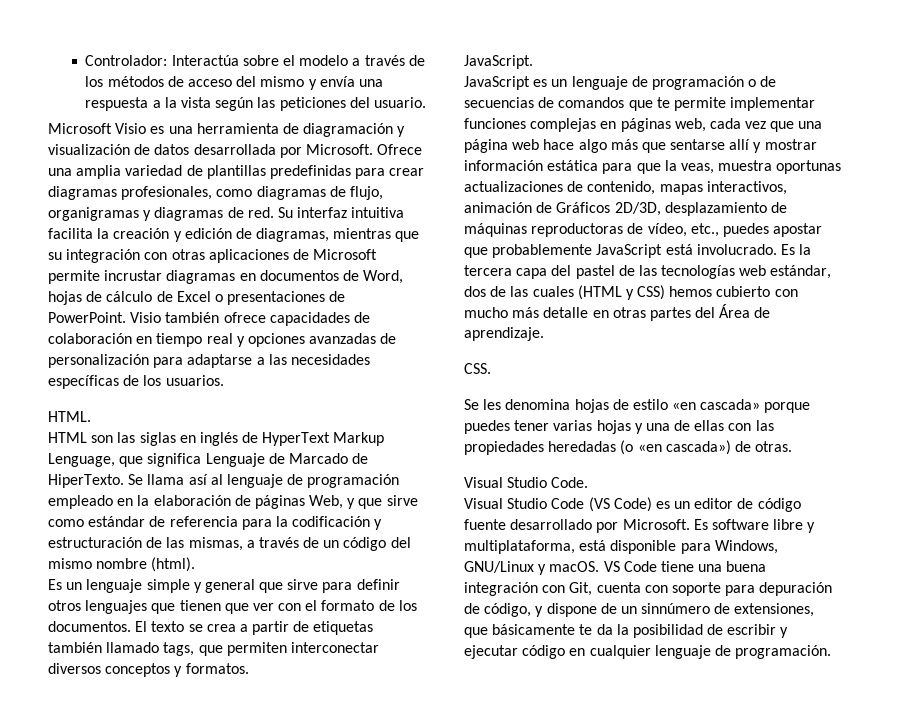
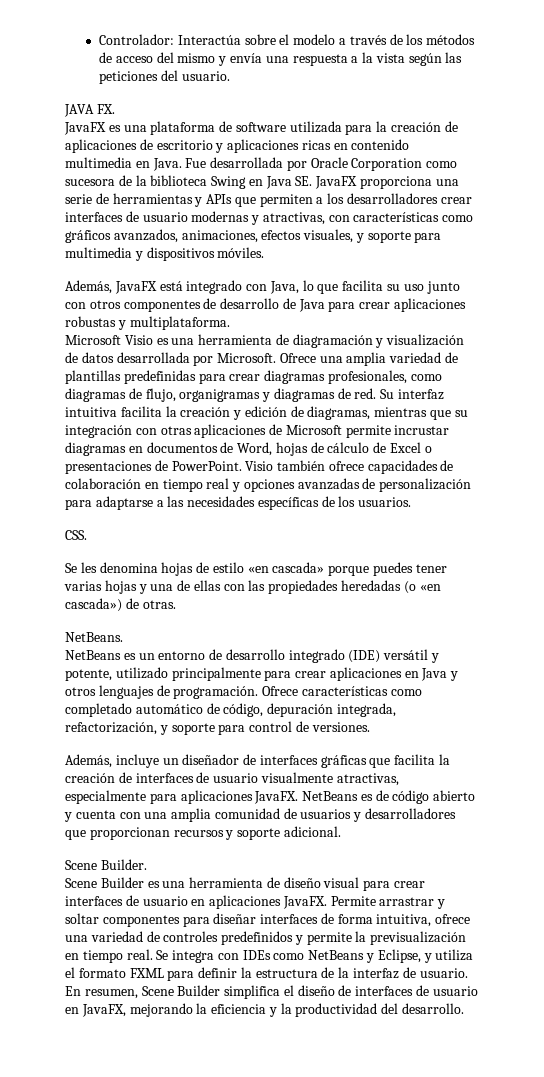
(426, 102) none -> [64,104,115,117] [64,121,458,135] [65,139,410,153] [65,157,458,171] [65,175,459,189] [65,193,472,207] [65,211,474,225] [65,229,442,243] [65,247,265,261] [65,280,460,294] [65,298,467,312] [65,316,230,330] // JAVA FX. // JavaFX es una plataforma de software utilizada para la creación de aplicaciones de escritorio y aplicaciones ricas en contenido multimedia en Java. Fue desarrollada por Oracle Corporation como sucesora de la biblioteca Swing en Java SE. JavaFX proporciona una serie de herramientas y APIs que permiten a los desarrolladores crear interfaces de usuario modernas y atractivas, con características como gráficos avanzados, animaciones, efectos visuales, y soporte para multimedia y dispositivos móviles. // Además, JavaFX está integrado con Java, lo que facilita su uso junto con otros componentes de desarrollo de Java para crear aplicaciones robustas y multiplataforma.
[48,411,91,422] [48,432,385,446] [48,453,369,467] [48,474,400,488] [48,495,418,509] [48,516,383,530] [48,537,411,551] [48,557,196,572] [48,579,400,593] [48,600,417,614] [48,621,374,635] [48,642,379,656] [48,663,249,677] [464,55,533,69] [464,76,777,90] [464,97,816,111] [464,118,823,132] [464,139,817,153] [464,160,842,174] [464,181,787,195] [464,202,787,216] [464,223,823,237] [464,244,812,258] [464,265,832,279] [464,285,798,300] [464,304,771,321] [464,327,544,341] // HTML. // HTML son las siglas en inglés de HyperText Markup Lenguage, que significa Lenguaje de Marcado de HiperTexto. Se llama así al lenguaje de programación empleado en la elaboración de páginas Web, y que sirve como estándar de referencia para la codificación y estructuración de las mismas, a través de un código del mismo nombre (html). // Es un lenguaje simple y general que sirve para definir otros lenguajes que tienen que ver con el formato de los documentos. El texto se crea a partir de etiquetas también llamado tags, que permiten interconectar diversos conceptos y formatos. // JavaScript. // JavaScript es un lenguaje de programación o de secuencias de comandos que te permite implementar funciones complejas en páginas web, cada vez que una página web hace algo más que sentarse allí y mostrar información estática para que la veas, muestra oportunas actualizaciones de contenido, mapas interactivos, animación de Gráficos 2D/3D, desplazamiento de máquinas reproductoras de vídeo, etc., puedes apostar que probablemente JavaScript está involucrado. Es la tercera capa del pastel de las tecnologías web estándar, dos de las cuales (HTML y CSS) hemos cubierto con mucho más detalle en otras partes del Área de aprendizaje. -> (412, 502) none
[464,477,589,488] [464,497,801,512] [464,519,816,533] [464,540,778,554] [464,561,767,575] [464,582,833,596] [464,603,815,617] [464,624,789,638] [464,645,832,659] Visual Studio Code. // Visual Studio Code (VS Code) es un editor de código fuente desarrollado por Microsoft. Es software libre y multiplataforma, está disponible para Windows, GNU/Linux y macOS. VS Code tiene una buena integración con Git, cuenta con soporte para depuración de código, y dispone de un sinnúmero de extensiones, que básicamente te da la posibilidad de escribir y ejecutar código en cualquier lenguaje de programación. -> [65,632,123,642] [65,649,440,663] [65,667,459,681] [65,685,422,699] [65,703,396,717] [65,721,370,735] [65,754,451,768] [65,772,399,786] [65,790,476,804] [64,808,457,822] [65,826,341,840] [65,859,147,870] [65,877,426,891] [65,895,446,909] [65,913,471,927] [65,931,467,945] [65,949,474,963] [65,967,468,981] [65,985,478,999] [65,1003,465,1017] NetBeans. // NetBeans es un entorno de desarrollo integrado (IDE) versátil y potente, utilizado principalmente para crear aplicaciones en Java y otros lenguajes de programación. Ofrece características como completado automático de código, depuración integrada, refactorización, y soporte para control de versiones. // Además, incluye un diseñador de interfaces gráficas que facilita la creación de interfaces de usuario visualmente atractivas, especialmente para aplicaciones JavaFX. NetBeans es de código abierto y cuenta con una amplia comunidad de usuarios y desarrolladores que proporcionan recursos y soporte adicional. // Scene Builder. // Scene Builder es una herramienta de diseño visual para crear interfaces de usuario en aplicaciones JavaFX. Permite arrastrar y soltar componentes para diseñar interfaces de forma intuitiva, ofrece una variedad de controles predefinidos y permite la previsualización en tiempo real. Se integra con IDEs como NetBeans y Eclipse, y utiliza el formato FXML para definir la estructura de la interfaz de usuario. En resumen, Scene Builder simplifica el diseño de interfaces de usuario en JavaFX, mejorando la eficiencia y la productividad del desarrollo.

